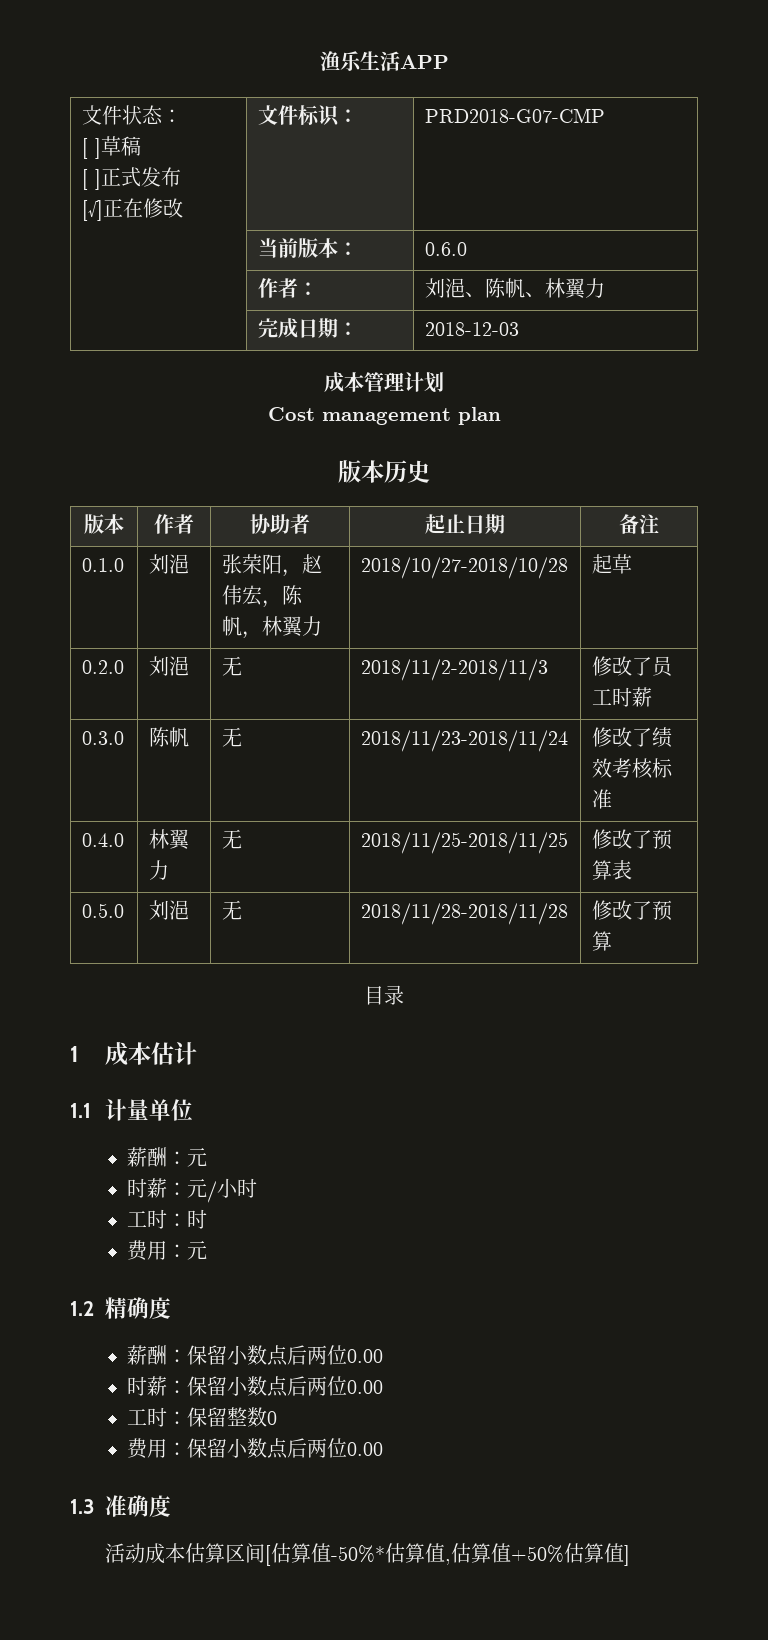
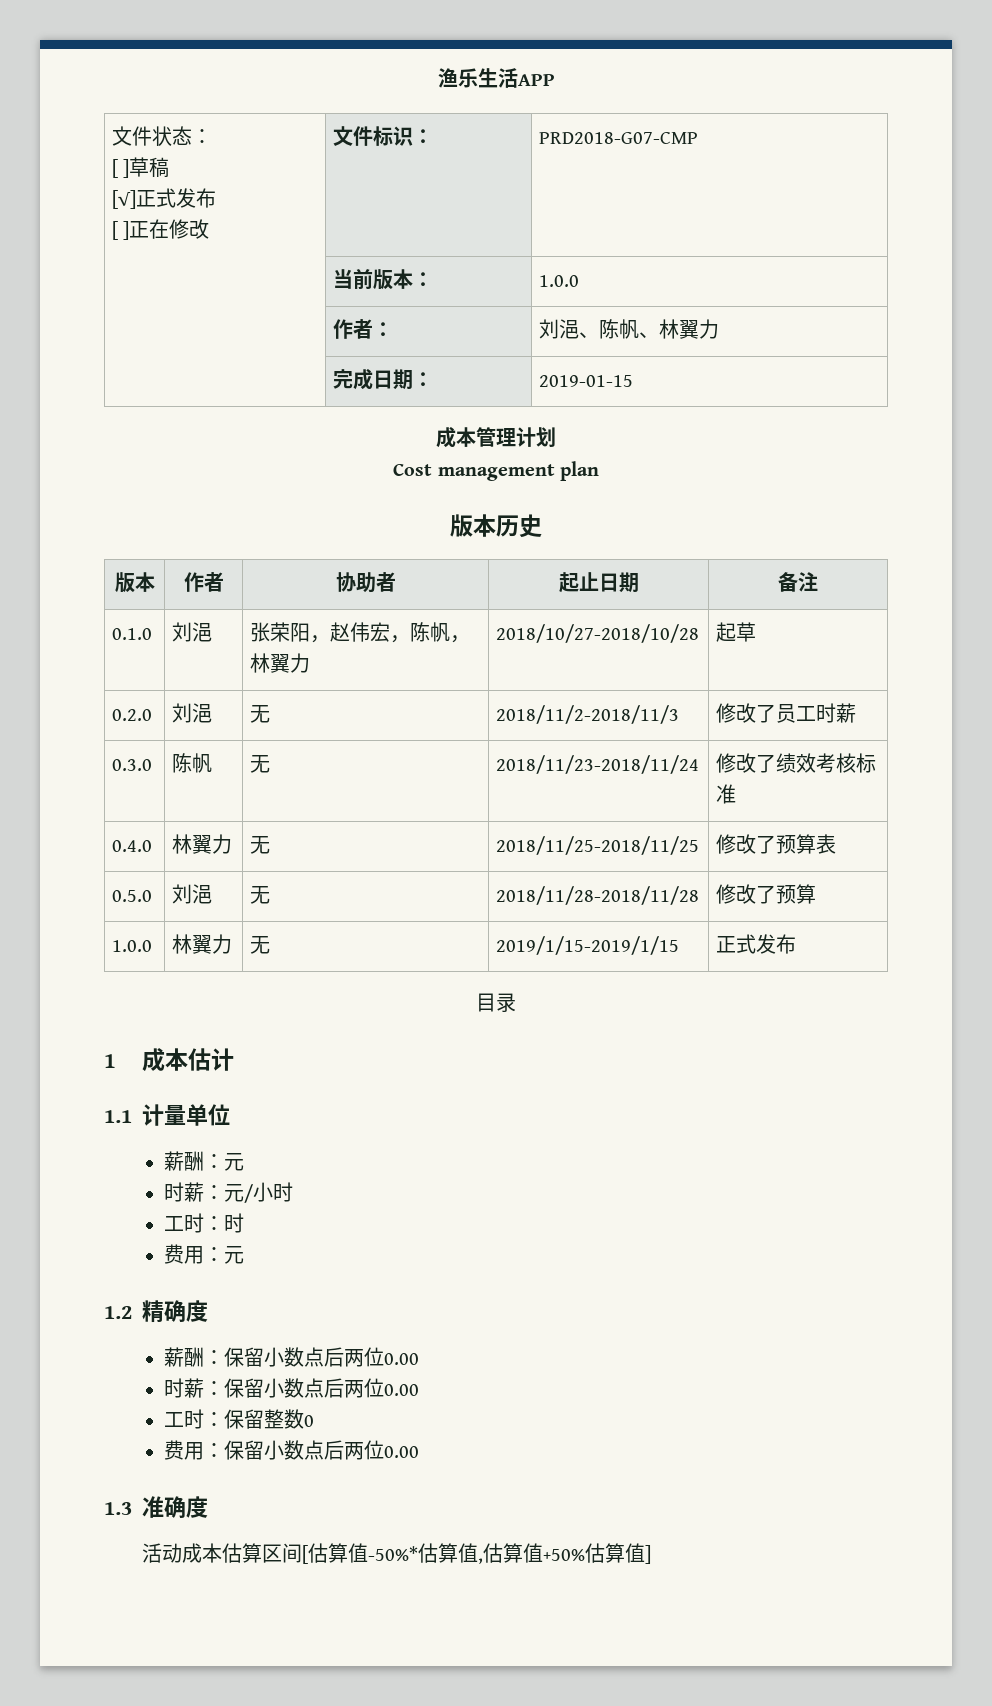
[81,167,181,190] [81,200,103,221] [ ]正式发布 // [√] -> [112,188,217,209] [112,221,130,240] [√]正式发布 // [ ]
[424,242,467,256] 0.6.0 -> [539,275,580,287] 1.0.0
[424,322,519,336] 2018-12-03 -> [539,375,634,387] 2019-01-15
(612, 941) none -> [112,940,153,952] [172,934,233,954] [250,936,271,954] [496,936,680,955] [716,934,797,954] // 1.0.0 | 林翼力 | 无 | 2019/1/15-2019/1/15 | 正式发布

